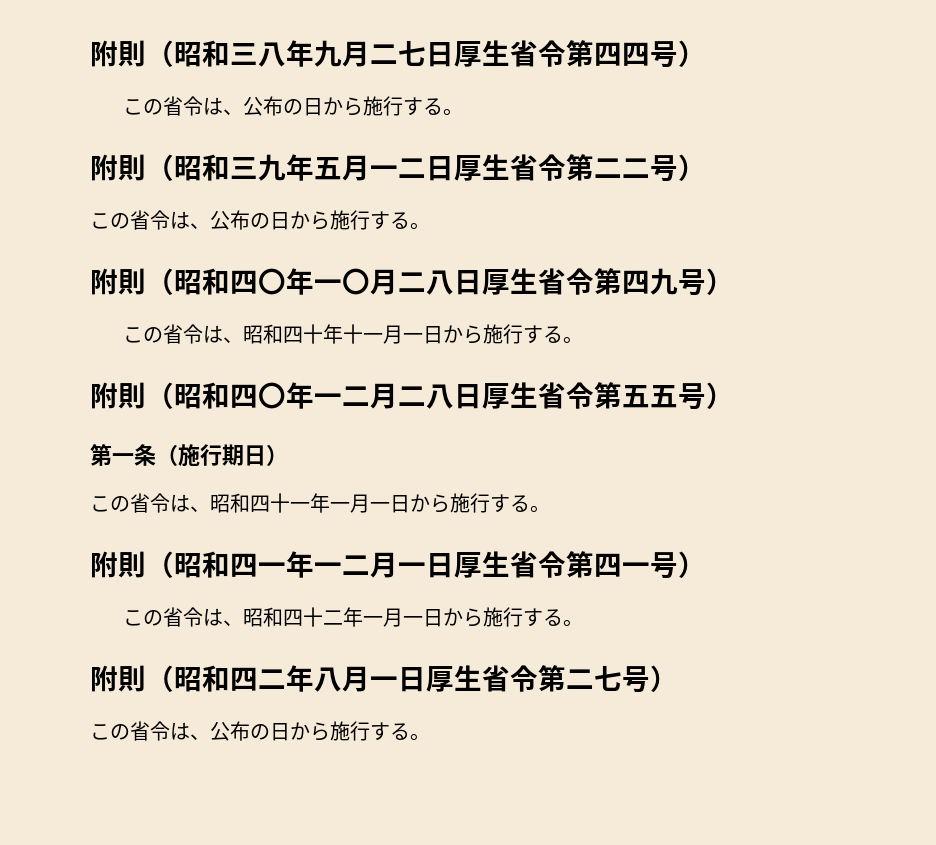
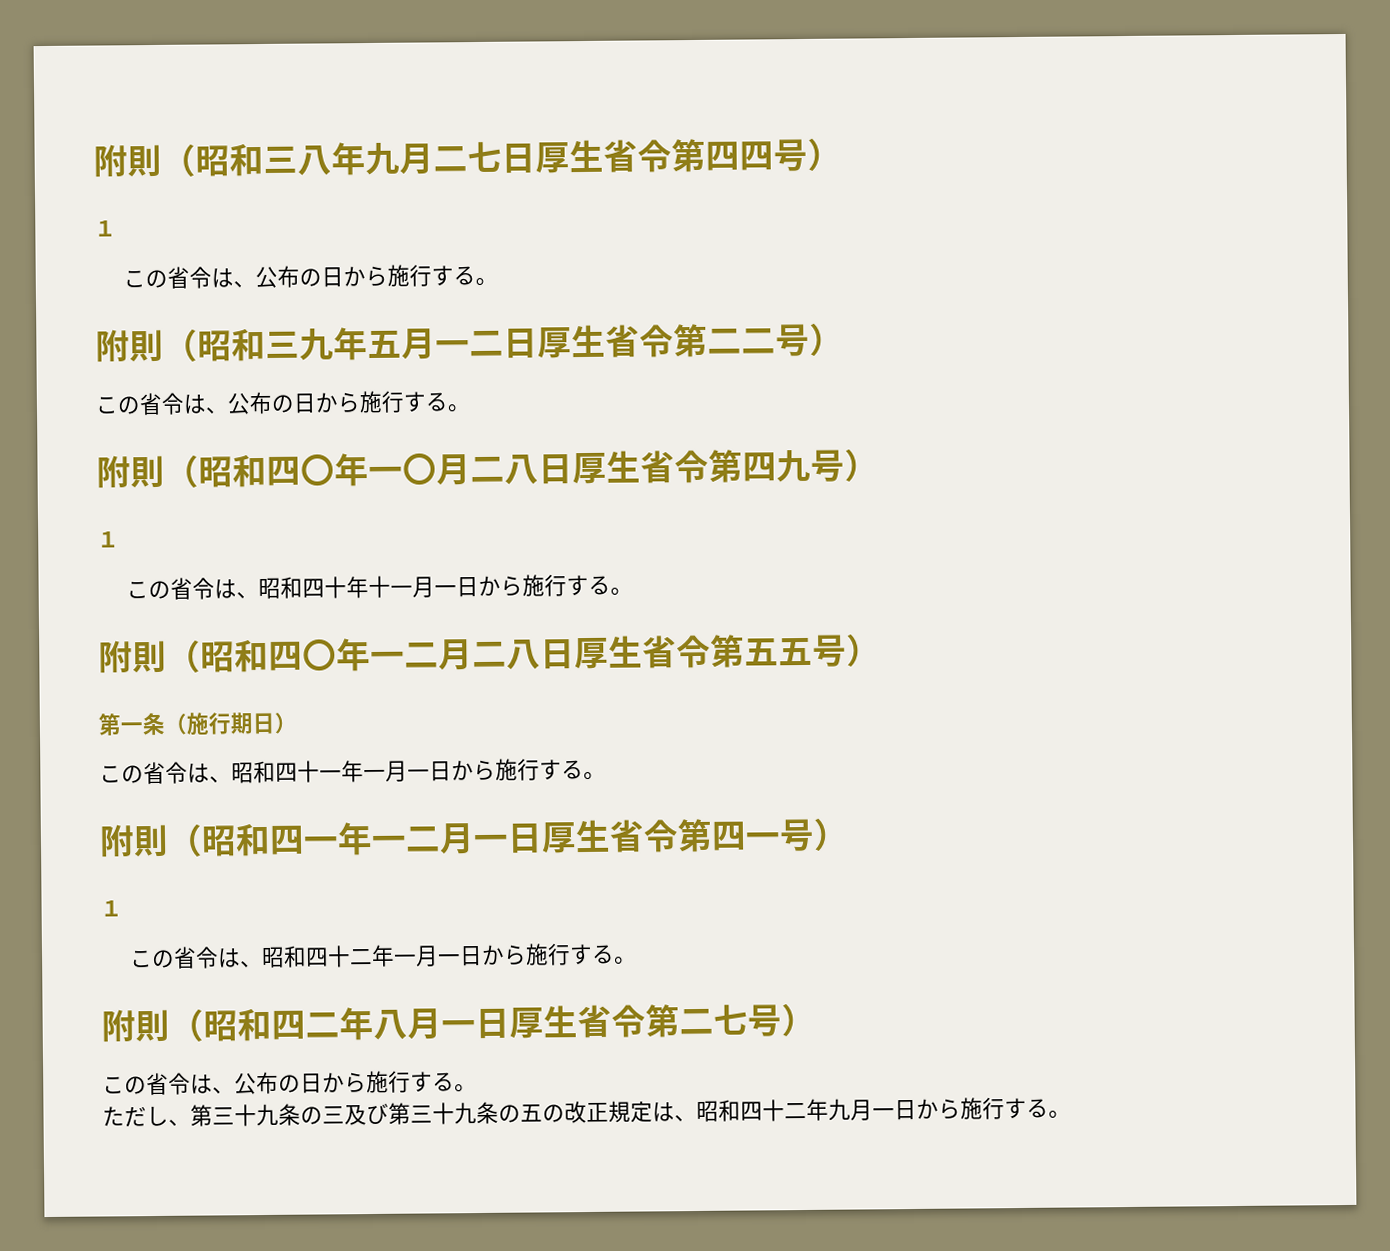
(706, 53) none -> [94,220,117,237] // １
(734, 281) none -> [97,531,120,548] // １
(706, 564) none -> [100,900,123,917] // １
(430, 737) none -> [102,1097,1071,1127] // ただし、第三十九条の三及び第三十九条の五の改正規定は、昭和四十二年九月一日から施行する。

